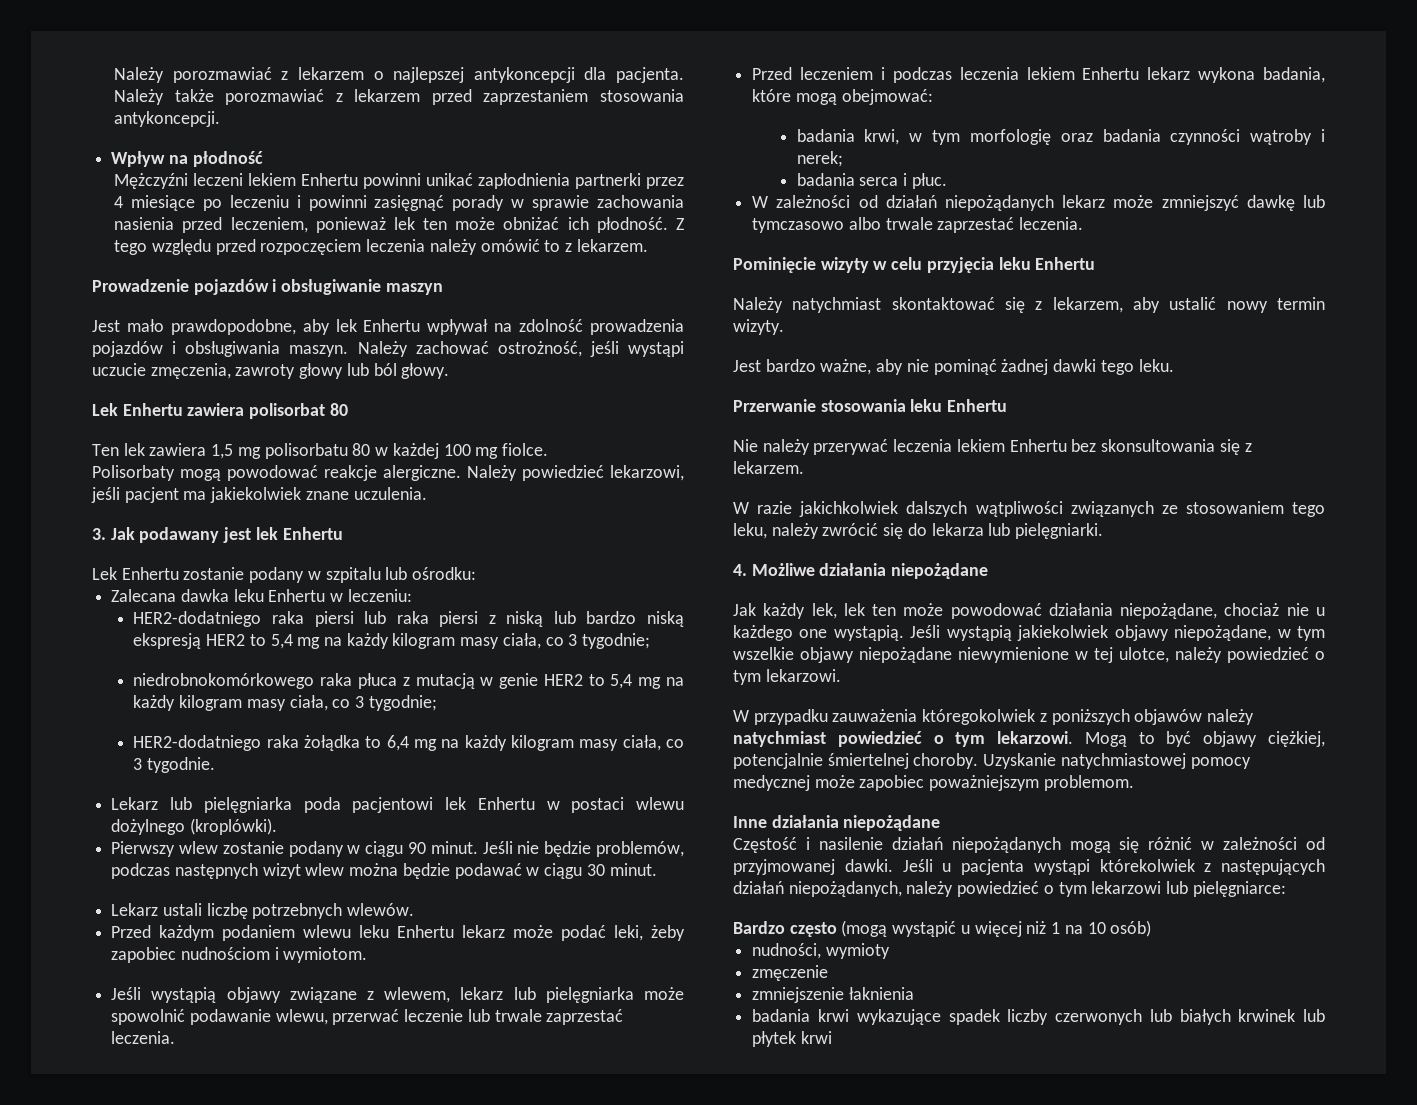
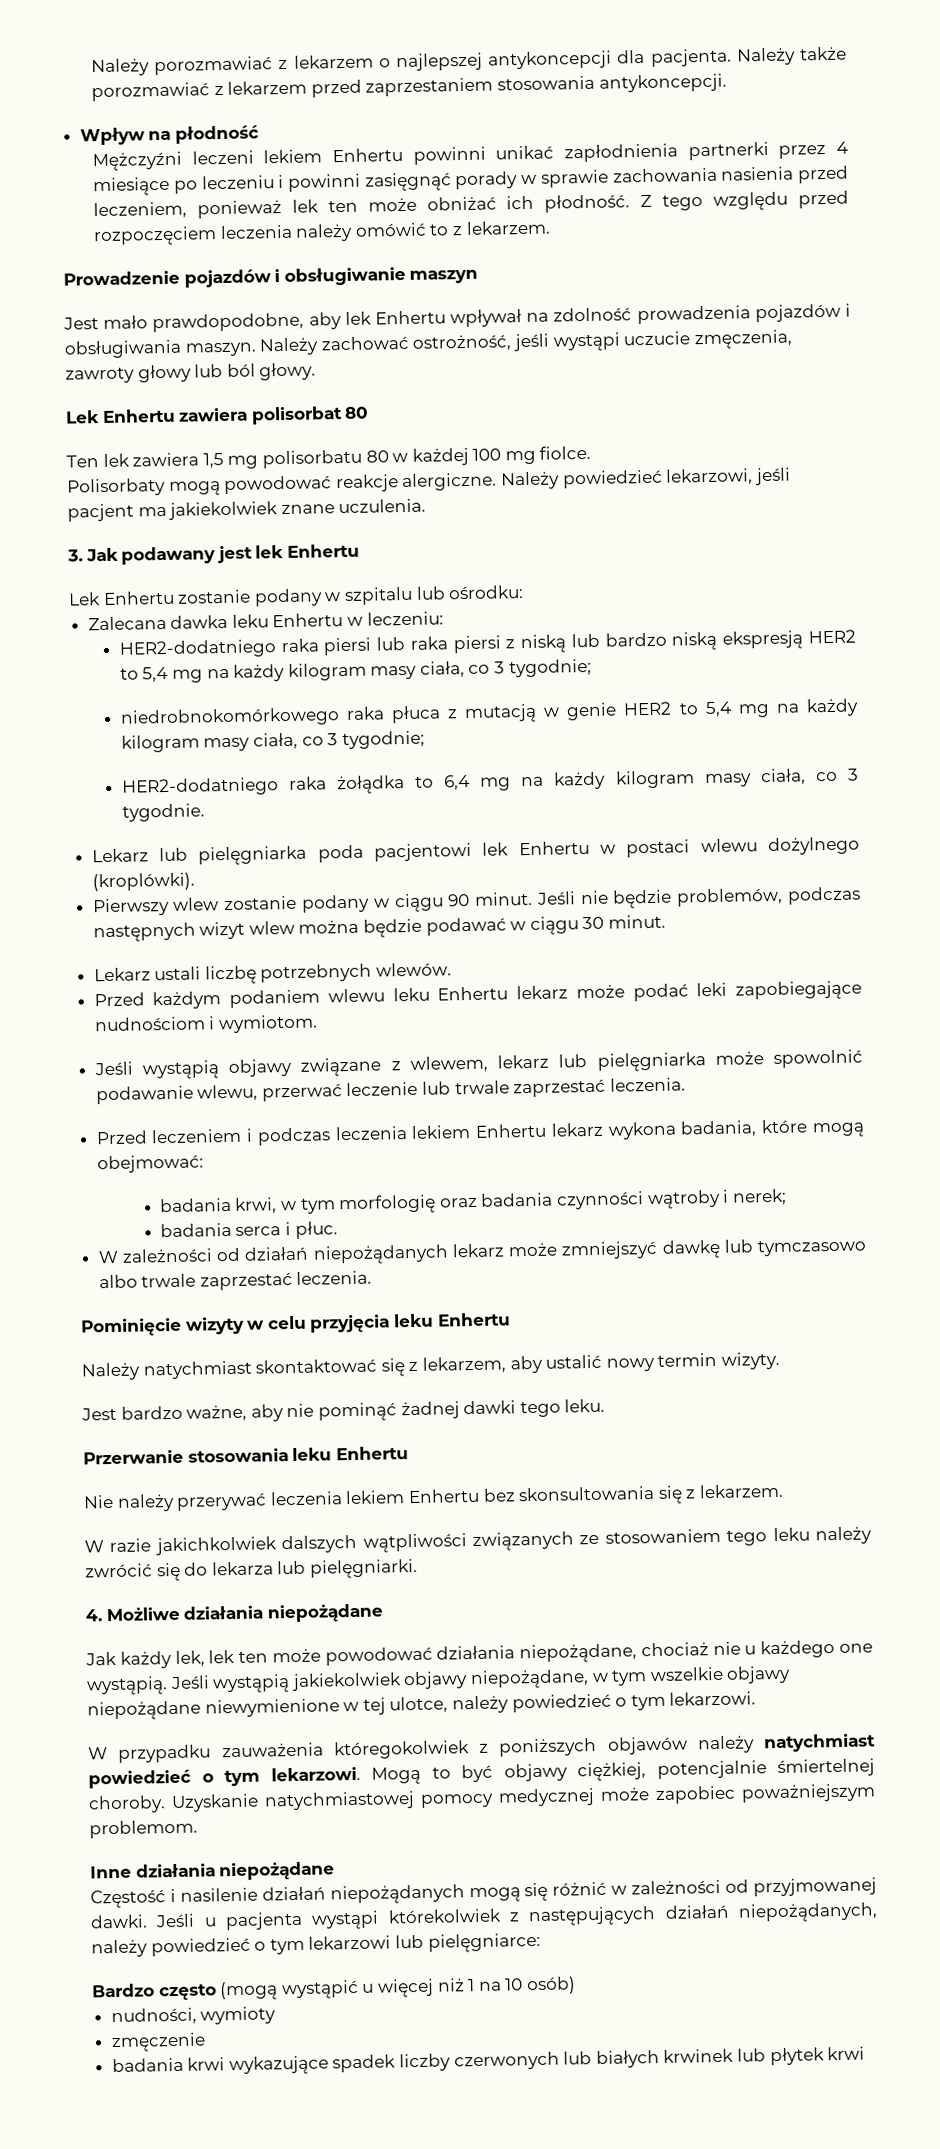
[614,925,686,941] [111,947,177,963] leki, żeby zapobiec -> [696,980,862,1001] leki zapobiegające
[733,523,767,539] leku, -> [772,1527,810,1542] leku
[752,987,914,1003] // zmniejszenie łaknienia -> (206, 2042) none

